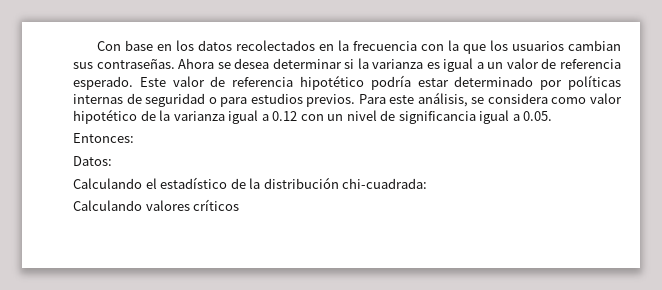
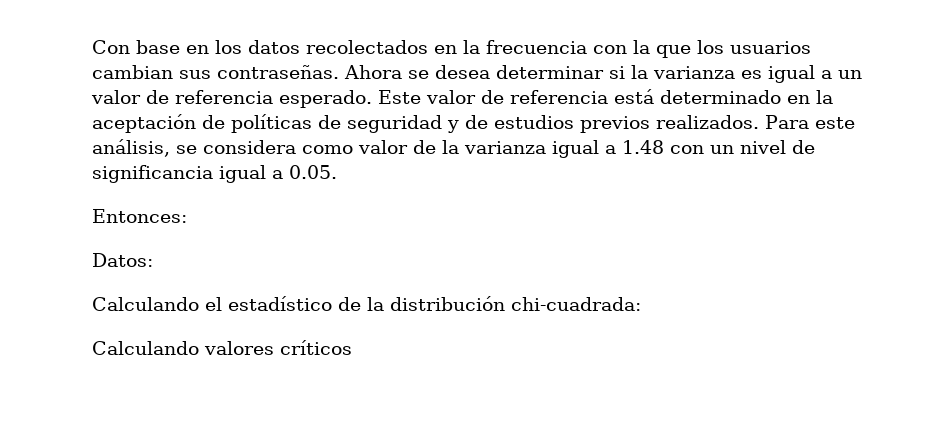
[300,75,621,90] [73,93,356,107] hipotético podría estar determinado por políticas internas de seguridad o para estudios previos. -> [614,89,833,104] [92,114,759,133] está determinado en la aceptación de políticas de seguridad y de estudios previos realizados.
[73,109,137,124] hipotético -> (408, 147) none
[272,111,298,121] 0.12 -> [622,140,664,154] 1.48

